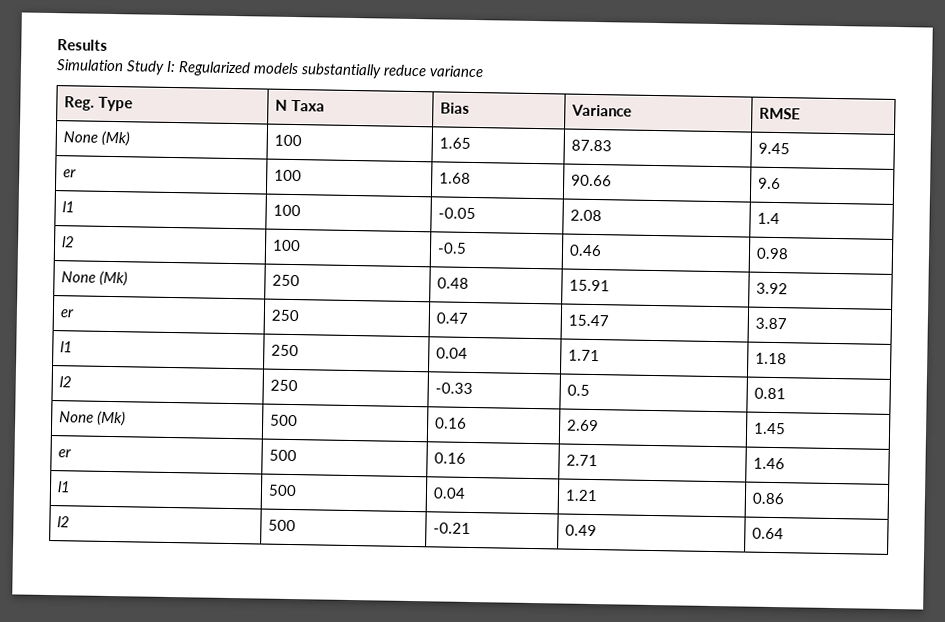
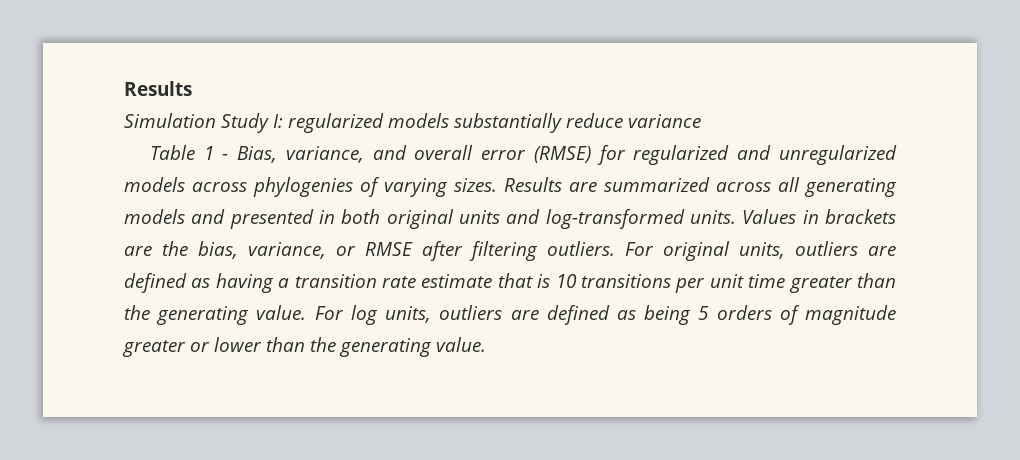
[178,61,251,77] Regularized -> [288,113,384,133] regularized
[64,96,134,112] [275,99,326,112] [440,102,471,114] [571,104,633,117] [759,107,802,120] [63,130,131,147] [274,134,303,147] [439,137,472,149] [571,139,613,152] [758,142,791,155] [63,169,78,178] [274,169,303,182] [439,172,472,184] [571,174,613,187] [758,177,782,190] [62,201,76,213] [273,204,302,217] [438,207,477,220] [570,209,603,222] [757,212,781,225] [62,236,76,248] [272,239,302,252] [437,242,468,254] [569,244,603,257] [756,247,790,260] [61,270,129,287] [272,274,301,287] [437,277,470,289] [569,279,611,292] [756,282,789,295] [60,309,75,318] [271,309,300,322] [436,312,469,324] [568,314,610,327] [755,317,788,330] [60,341,74,353] [271,344,300,357] [436,347,469,359] [568,349,601,362] [755,352,788,365] [59,376,73,388] [270,379,299,392] [435,382,474,395] [567,384,591,396] [754,387,787,400] [59,410,127,427] [270,414,299,427] [435,417,468,429] [567,419,600,432] [754,422,787,435] [58,449,73,458] [269,449,298,462] [434,452,467,464] [566,454,599,467] [753,457,786,470] [57,481,72,493] [268,484,298,497] [433,487,467,499] [565,489,599,502] [752,492,786,505] [57,516,71,528] [268,519,297,532] [433,522,472,535] [565,524,598,537] [752,527,785,540] // Reg. Type | N Taxa | Bias | Variance | RMSE // None (Mk) | 100 | 1.65 | 87.83 | 9.45 // er | 100 | 1.68 | 90.66 | 9.6 // l1 | 100 | -0.05 | 2.08 | 1.4 // l2 | 100 | -0.5 | 0.46 | 0.98 // None (Mk) | 250 | 0.48 | 15.91 | 3.92 // er | 250 | 0.47 | 15.47 | 3.87 // l1 | 250 | 0.04 | 1.71 | 1.18 // l2 | 250 | -0.33 | 0.5 | 0.81 // None (Mk) | 500 | 0.16 | 2.69 | 1.45 // er | 500 | 0.16 | 2.71 | 1.46 // l1 | 500 | 0.04 | 1.21 | 0.86 // l2 | 500 | -0.21 | 0.49 | 0.64 -> [149,145,897,165] [124,177,897,197] [124,209,897,229] [124,241,896,261] [124,273,896,293] [124,305,896,325] [122,337,486,357] // Table 1 - Bias, variance, and overall error (RMSE) for regularized and unregularized models across phylogenies of varying sizes. Results are summarized across all generating models and presented in both original units and log-transformed units. Values in brackets are the bias, variance, or RMSE after filtering outliers. For original units, outliers are defined as having a transition rate estimate that is 10 transitions per unit time greater than the generating value. For log units, outliers are defined as being 5 orders of magnitude greater or lower than the generating value.

